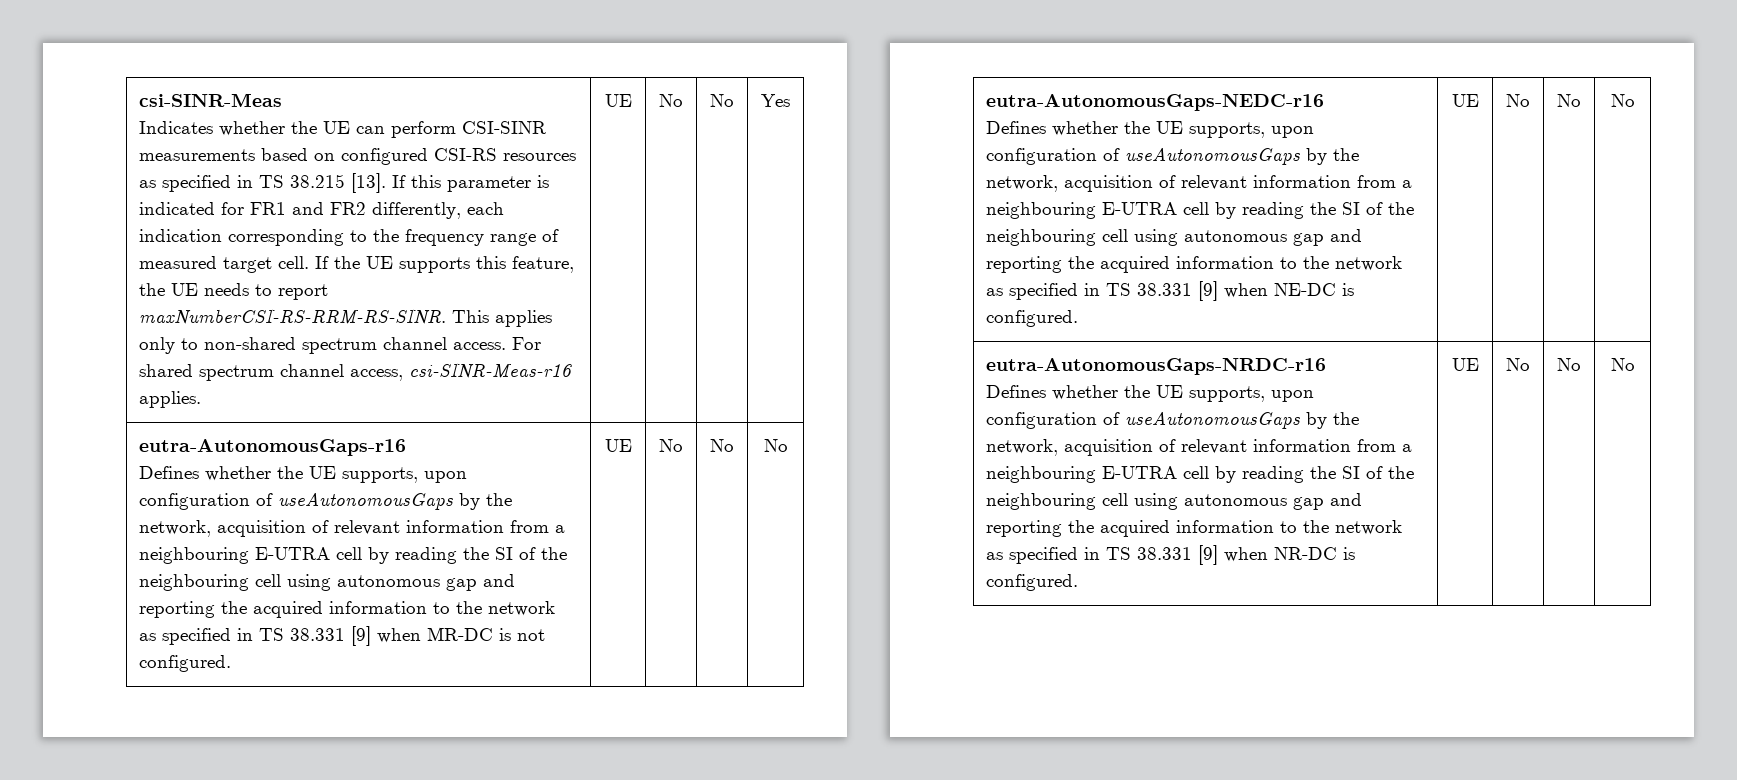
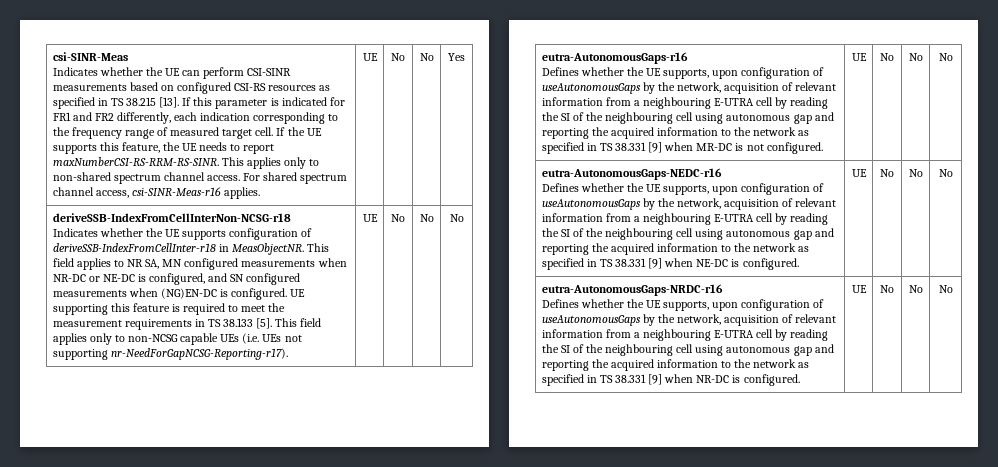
(790, 100) none -> [52,213,291,222] [52,228,313,240] [52,243,329,255] [52,258,347,270] [52,273,301,285] [52,288,306,300] [52,303,286,315] [52,318,322,330] [52,333,302,345] [52,348,288,360] [362,214,378,222] [391,214,405,222] [419,214,434,222] [449,214,464,222] // deriveSSB-IndexFromCellInterNon-NCSG-r18 // Indicates whether the UE supports configuration of deriveSSB-IndexFromCellInter-r18 in MeasObjectNR. This field applies to NR SA, MN configured measurements when NR-DC or NE-DC is configured, and SN configured measurements when (NG)EN-DC is configured. UE supporting this feature is required to meet the measurement requirements in TS 38.133 [5]. This field applies only to non-NCSG capable UEs (i.e. UEs not supporting nr-NeedForGapNCSG-Reporting-r17). | UE | No | No | No

